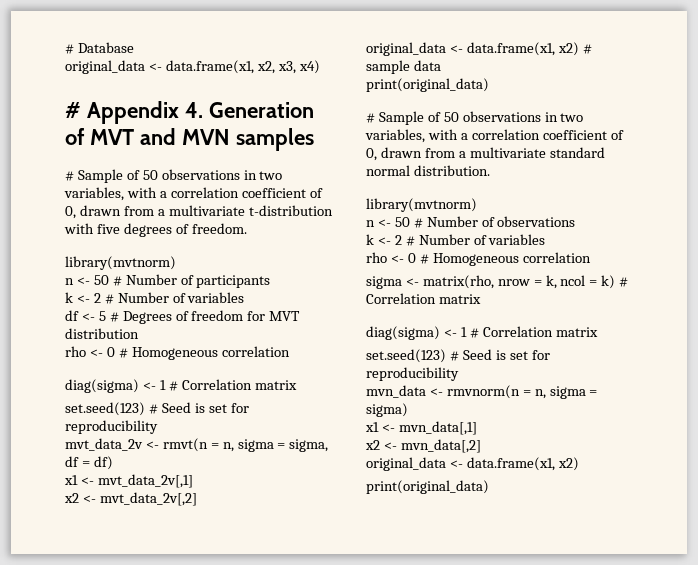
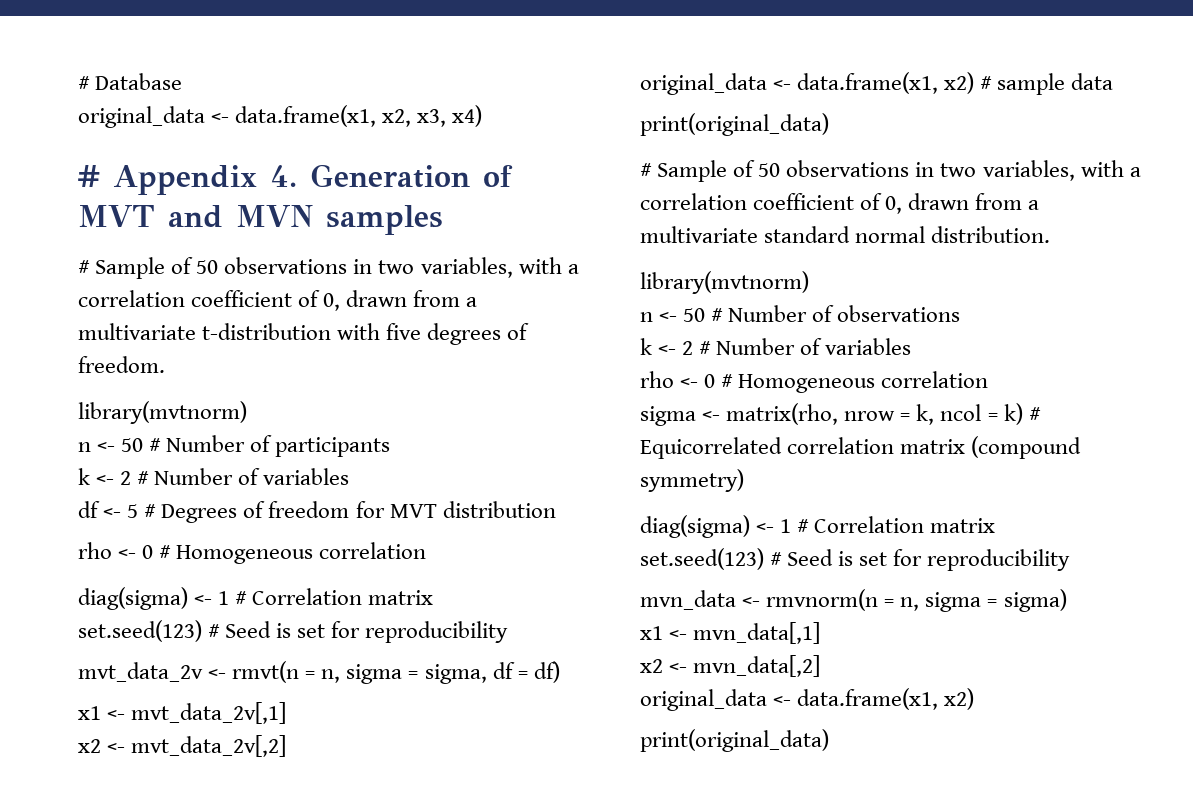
[366,293,481,304] Correlation matrix -> [640,436,1082,459] [640,469,744,492] Equicorrelated correlation matrix (compound symmetry)

